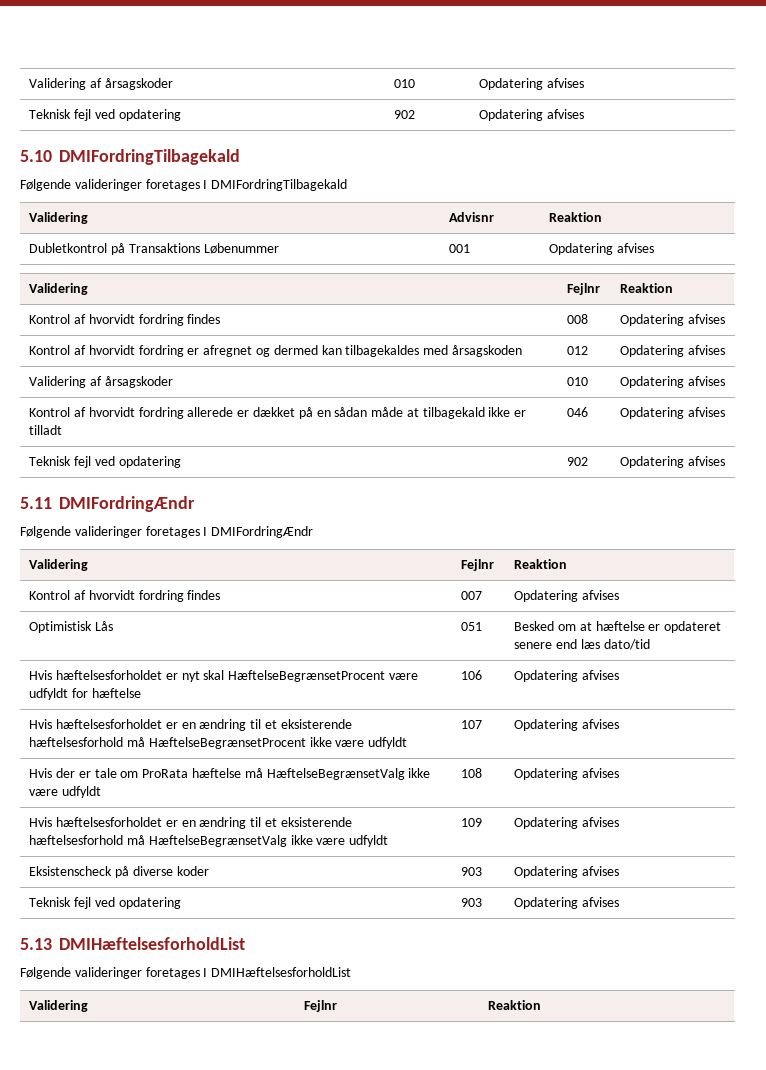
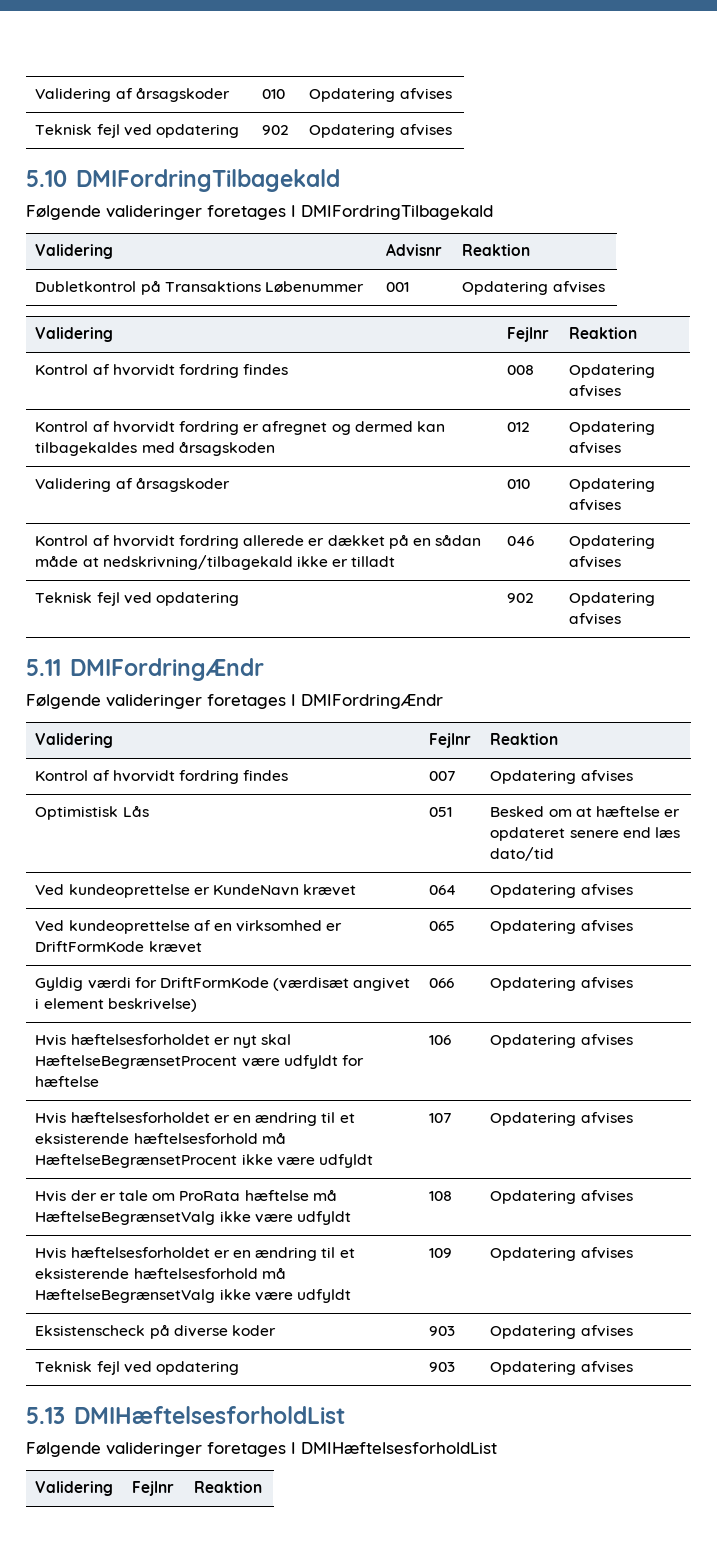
[422,407,485,419] tilbagekald -> [102,555,293,570] nedskrivning/tilbagekald
(650, 644) none -> [35,884,357,898] [429,885,457,895] [490,884,633,898] [35,920,343,934] [35,941,202,953] [429,921,456,931] [490,920,633,934] [35,977,411,991] [35,998,197,1012] [429,978,455,988] [490,977,633,991] // Ved kundeoprettelse er KundeNavn krævet | 064 | Opdatering afvises // Ved kundeoprettelse af en virksomhed er DriftFormKode krævet | 065 | Opdatering afvises // Gyldig værdi for DriftFormKode (værdisæt angivet i element beskrivelse) | 066 | Opdatering afvises

